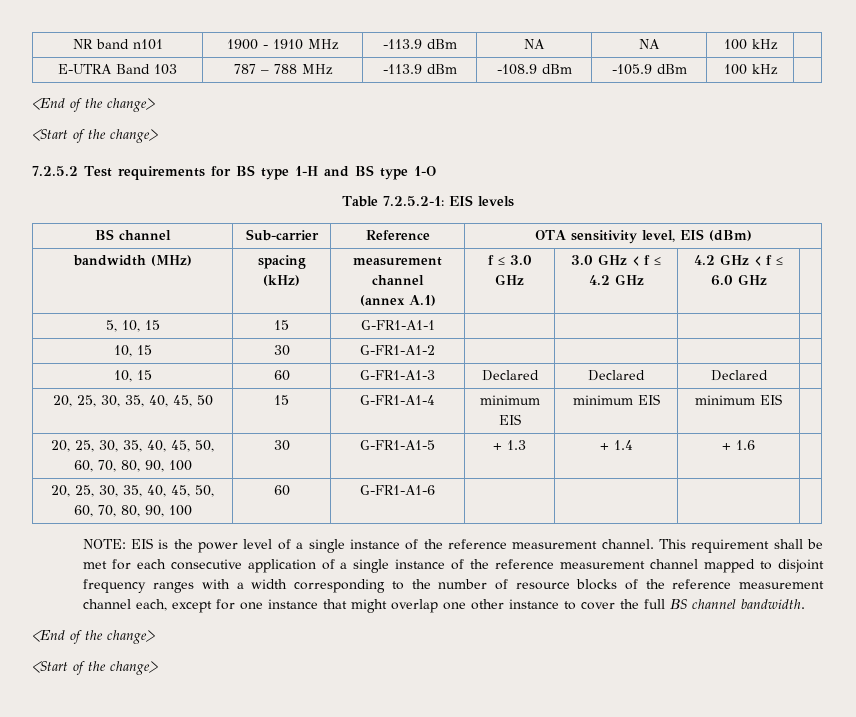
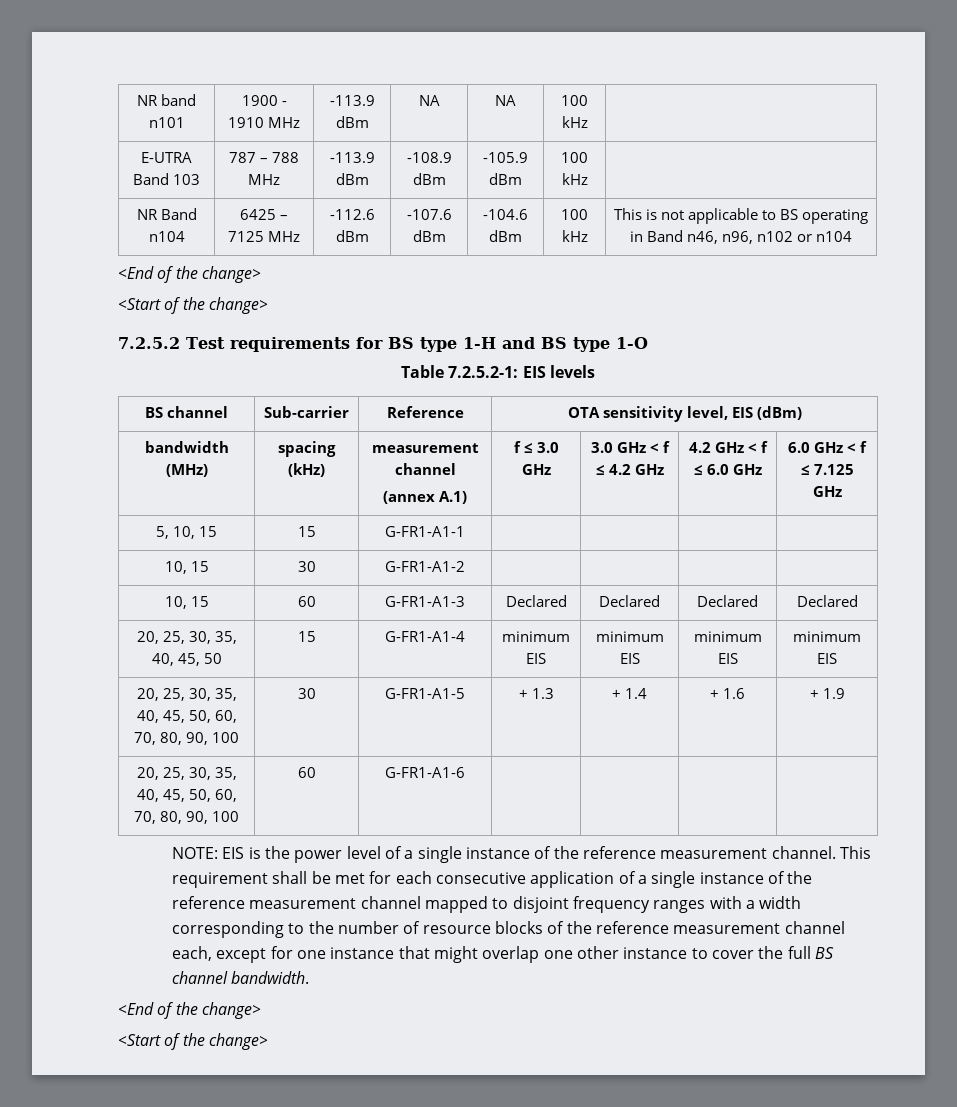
(778, 69) none -> [136,208,197,220] [148,231,185,242] [240,209,288,220] [228,231,300,242] [329,209,375,220] [335,230,369,242] [406,209,452,220] [412,230,446,242] [483,209,528,220] [489,230,522,242] [561,209,588,220] [561,230,588,242] [614,208,868,224] [630,230,852,244] // NR Band n104 | 6425 – 7125 MHz | -112.6 dBm | -107.6 dBm | -104.6 dBm | 100 kHz | This is not applicable to BS operating in Band n46, n96, n102 or n104
(767, 279) none -> [788,441,867,453] [800,464,854,475] [812,486,842,497] 6.0 GHz < f ≤ 7.125 GHz
(768, 375) none -> [796,595,858,607] Declared
(782, 399) none -> [793,631,861,642] [817,653,837,664] minimum EIS
(755, 445) none -> [809,688,845,699] + 1.9

